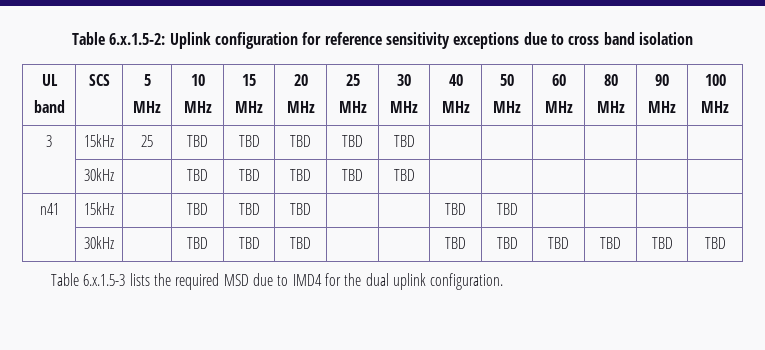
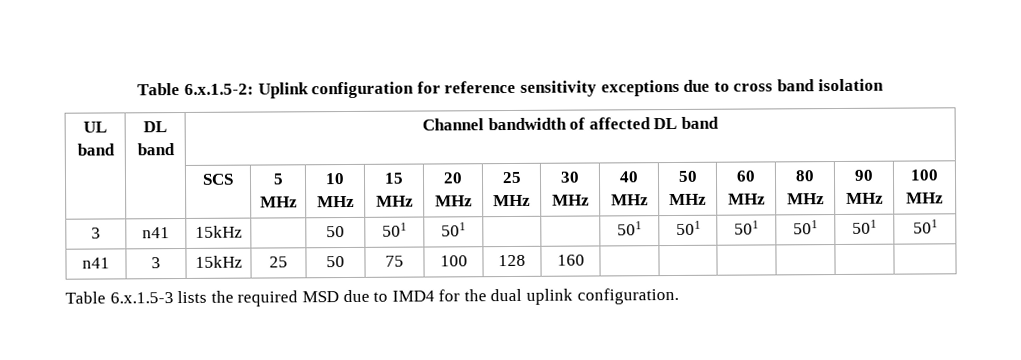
(65, 106) none -> [143,121,167,133] [136,143,175,156] [422,116,719,131] | DL band | Channel bandwidth of affected DL band // |
[84,134,114,147] [141,135,153,147] [187,135,208,147] [238,135,260,147] [290,135,311,147] [342,135,363,147] [393,135,415,147] [84,168,114,181] [187,169,208,181] [238,169,260,181] [290,169,311,181] [342,169,363,181] [393,169,415,181] [39,203,59,215] [84,202,114,215] [187,203,208,215] [238,203,260,215] [290,203,311,215] [445,203,466,215] [496,203,518,215] [84,236,114,249] [187,237,208,249] [238,237,260,249] [290,237,311,249] [445,237,466,249] [496,237,518,249] [547,237,569,249] [599,237,621,249] [651,237,673,249] [704,237,726,249] 15kHz | 25 | TBD | TBD | TBD | TBD | TBD | | | | | | // | 30kHz | | TBD | TBD | TBD | TBD | TBD | | | | | | // n41 | 15kHz | | TBD | TBD | TBD | | | TBD | TBD | | | | // | 30kHz | | TBD | TBD | TBD | | | TBD | TBD | TBD | TBD | TBD | TBD -> [142,227,170,239] [194,225,243,238] [326,226,345,238] [382,222,407,237] [441,222,466,237] [617,221,642,236] [675,220,701,235] [734,220,759,235] [793,220,818,235] [852,219,877,234] [912,219,938,234] [82,257,110,269] [151,257,161,269] [194,255,243,268] [269,256,288,268] [326,256,345,268] [385,255,404,267] [439,255,468,267] [498,254,526,267] [556,254,585,266] n41 | 15kHz | | 50 | 501 | 501 | | | 501 | 501 | 501 | 501 | 501 | 501 // n41 | 3 | 15kHz | 25 | 50 | 75 | 100 | 128 | 160 | | | | | |

